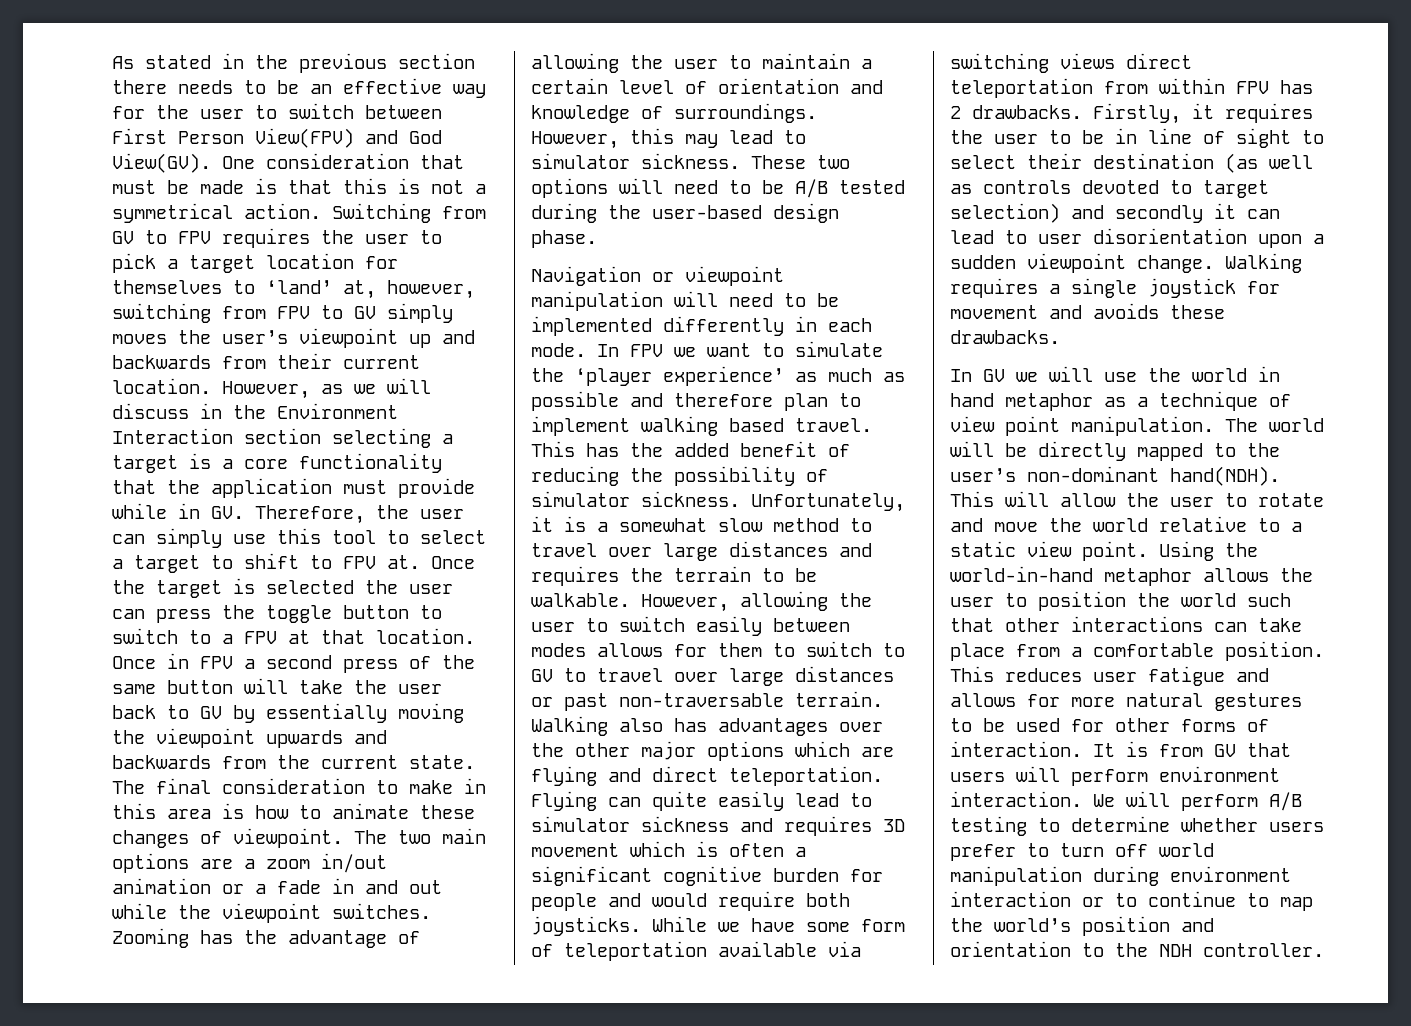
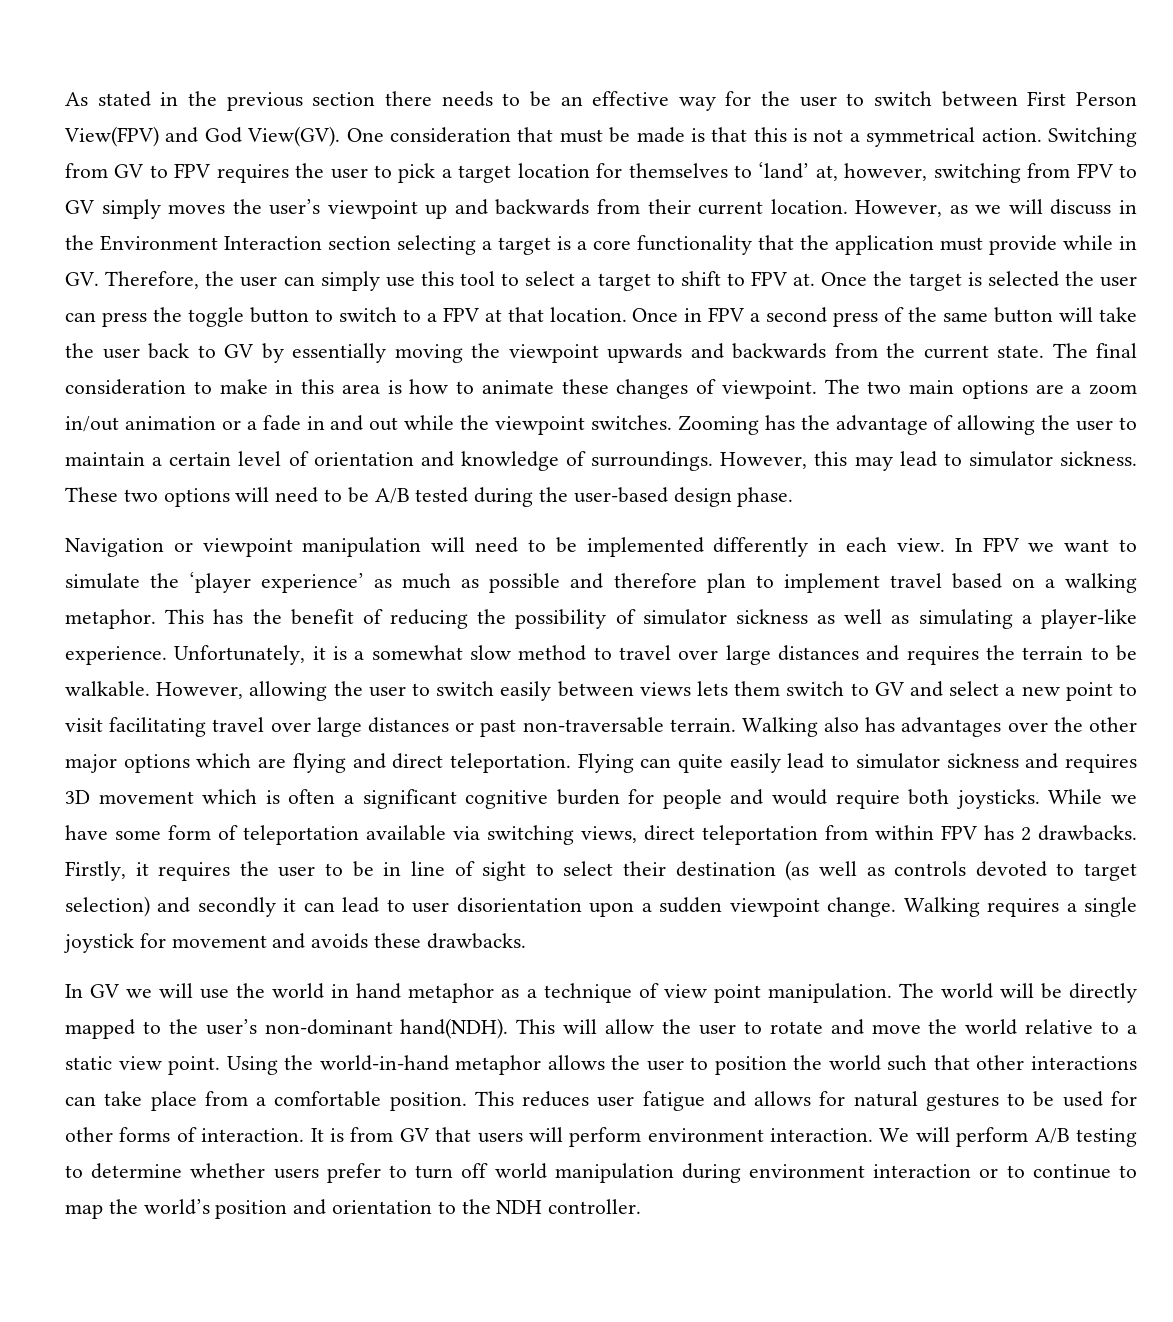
[531,343,586,357] mode. -> [896,538,945,552] view.
[641,416,872,436] walking based travel. -> [889,573,1137,593] [65,609,156,629] travel based on a walking metaphor.
[674,443,729,457] added -> (282, 616) none
[641,491,740,507] sickness. -> [735,609,1137,629] [65,646,167,665] sickness as well as simulating a player-like experience.
[531,641,905,657] [531,668,586,682] modes allows for them to switch to GV to -> [639,681,1138,701] [65,717,207,737] views lets them switch to GV and select a new point to visit facilitating
[1060,53,1115,69] views -> [581,826,637,843] views,
[1071,697,1115,707] more -> (846, 1098) none

